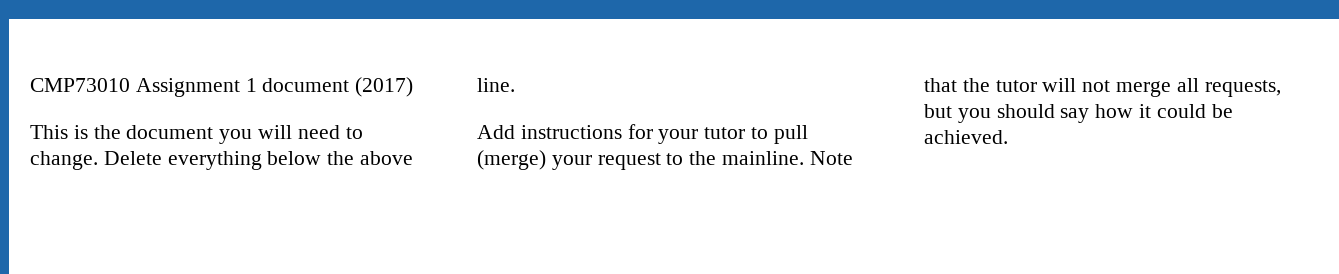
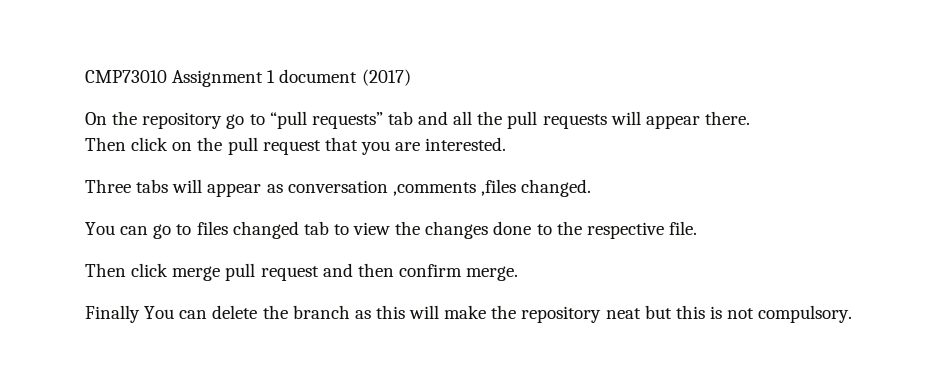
[30,125,363,144] [30,151,414,170] [477,78,515,92] [477,124,808,144] [477,150,853,170] [924,78,1281,97] [924,104,1233,123] [924,130,1008,144] This is the document you will need to change. Delete everything below the above line. // Add instructions for your tutor to pull (merge) your request to the mainline. Note that the tutor will not merge all requests, but you should say how it could be achieved. -> [85,111,750,129] [85,137,507,155] [85,179,592,197] [85,221,697,239] [85,263,519,281] [85,305,853,323] On the repository go to “pull requests” tab and all the pull requests will appear there. // Then click on the pull request that you are interested. // Three tabs will appear as conversation ,comments ,files changed. // You can go to files changed tab to view the changes done to the respective file. // Then click merge pull request and then confirm merge. // Finally You can delete the branch as this will make the repository neat but this is not compulsory.

